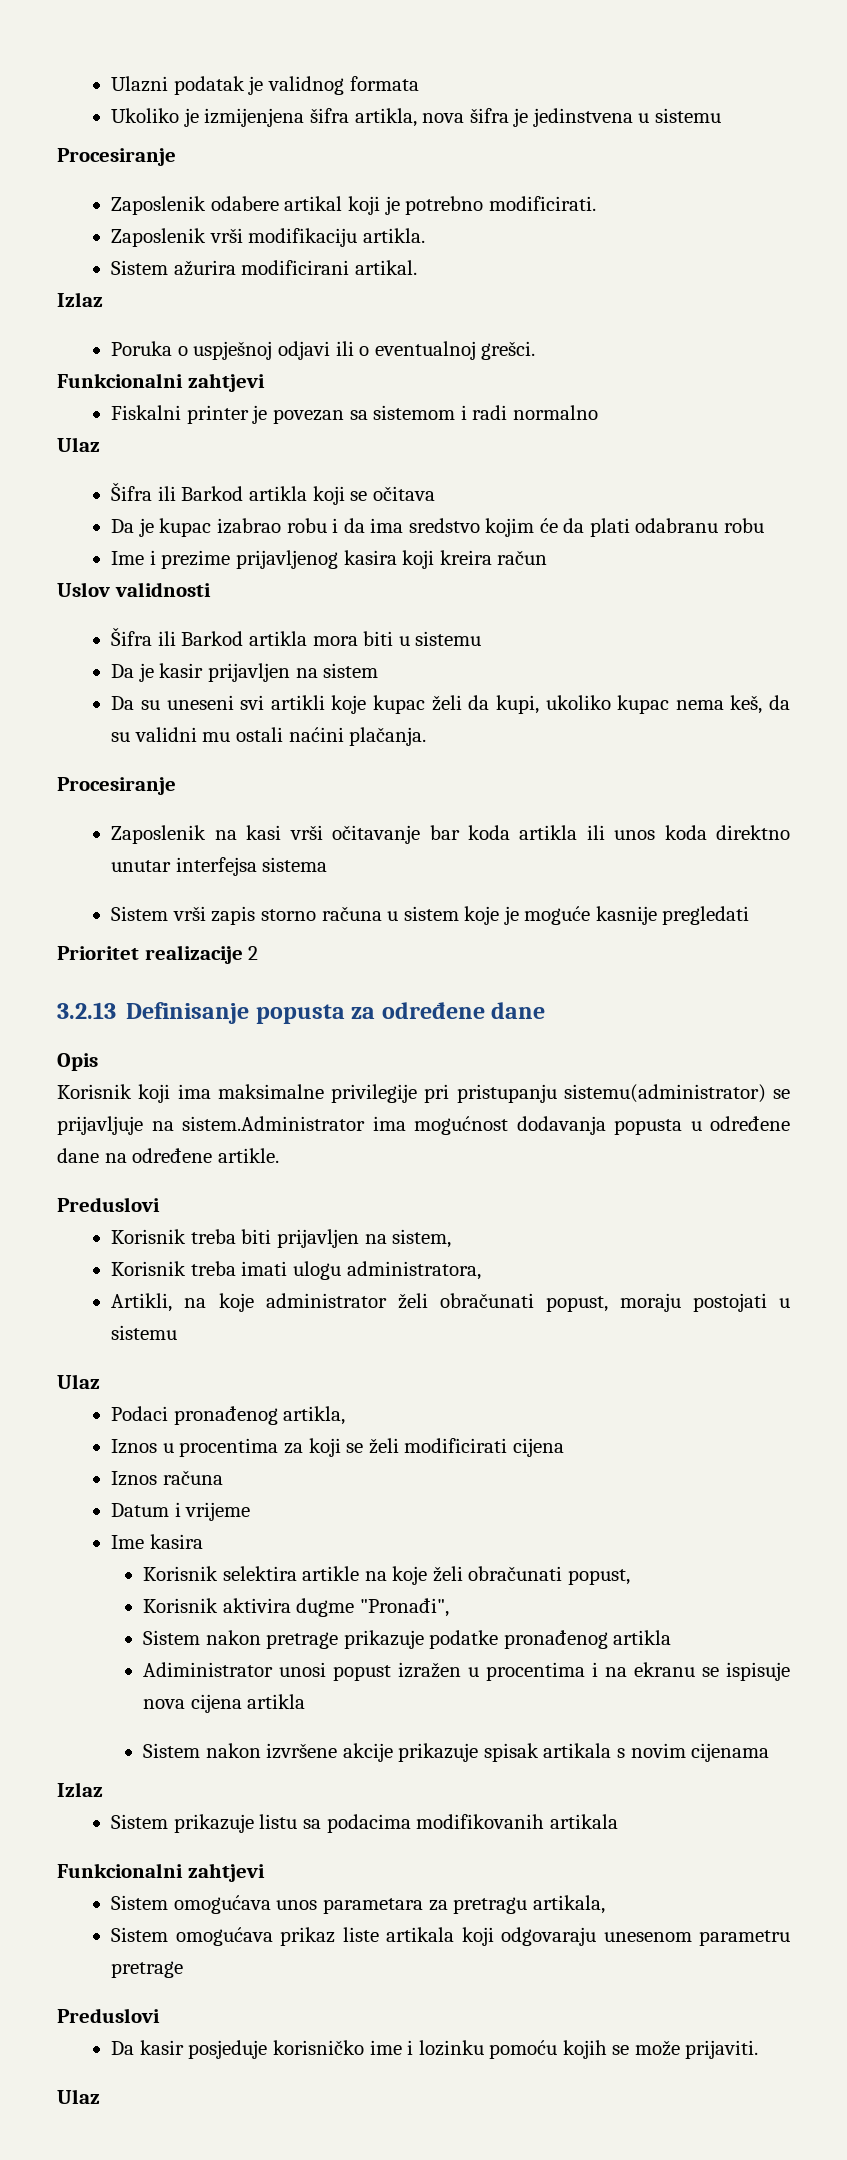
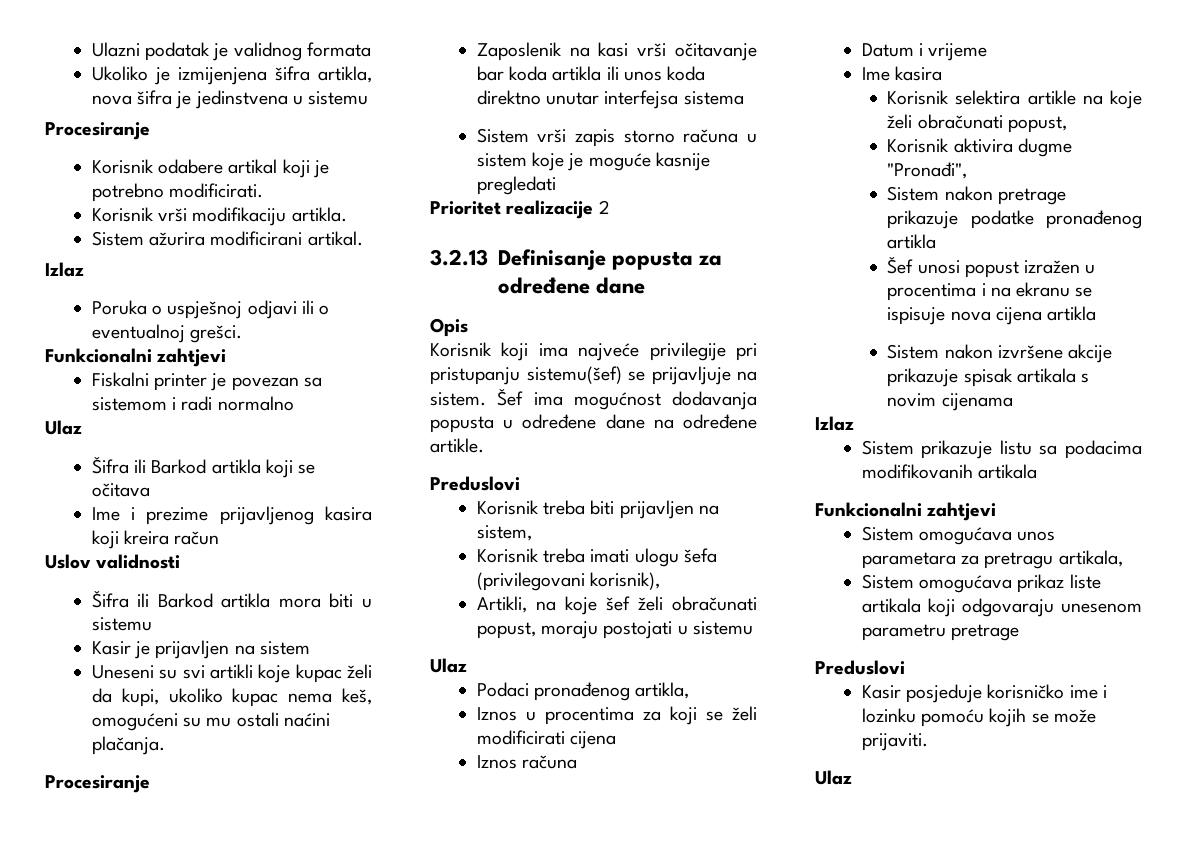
[111,196,207,215] Zaposlenik -> [91,159,154,174] Korisnik
[111,228,207,247] Zaposlenik -> [91,207,154,222] Korisnik
[111,518,764,537] // Da je kupac izabrao robu i da ima sredstvo kojim će da plati odabranu robu -> (150, 490) none
[111,663,204,682] Da je kasir -> [91,641,151,659] Kasir je
[111,695,234,710] Da su uneseni -> [91,665,178,679] Uneseni su
[768,695,790,710] [111,727,197,742] da su validni -> [91,713,202,731] omogućeni su
[217,1084,324,1099] maksimalne -> [578,343,640,361] najveće
[563,1084,766,1103] sistemu(administrator) -> [526,366,622,384] sistemu(šef)
[182,1116,365,1131] sistem.Administrator -> [430,388,524,406] sistem. Šef
[346,1261,481,1280] administratora, -> [683,548,717,563] [476,572,661,591] šefa (privilegovani korisnik),
[265,1293,387,1308] administrator -> [605,596,630,611] šef
[143,1662,274,1677] Adiministrator -> [887,256,914,274] Šef
[111,2040,184,2055] Da kasir -> [861,685,901,699] Kasir

